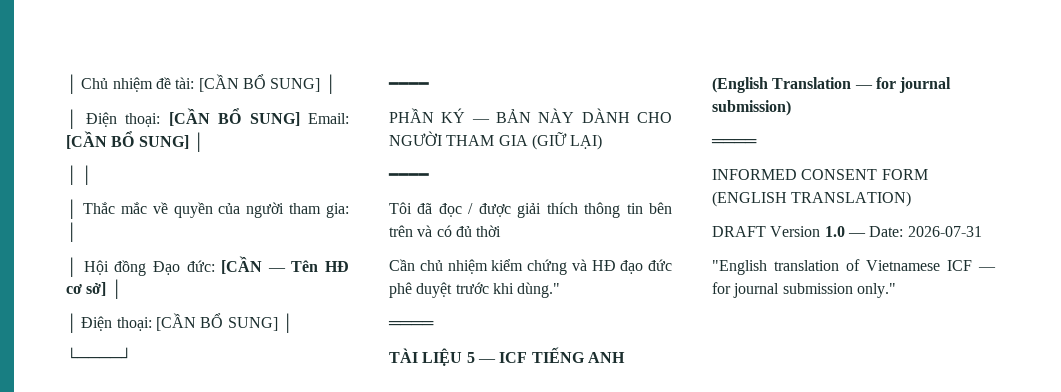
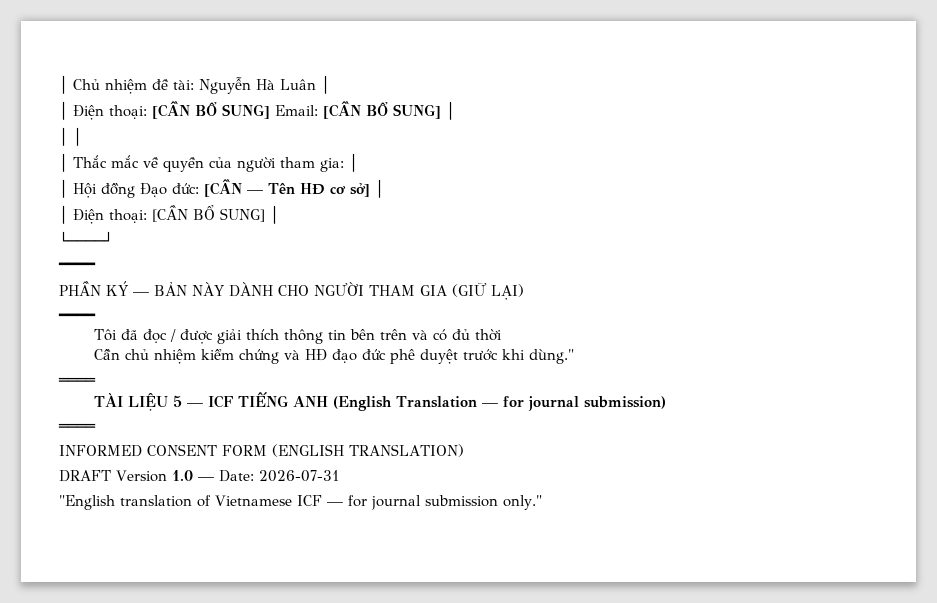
[198,74,321,92] [CẦN BỔ SUNG] -> [199,77,316,94] Nguyễn Hà Luân

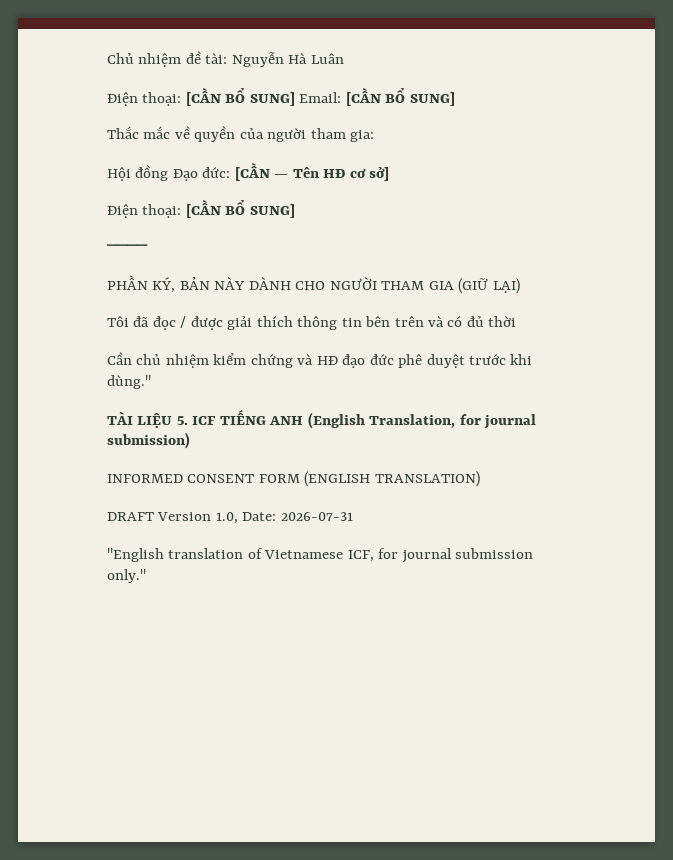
[59,75,68,94] │ -> (107, 58) none
[321,75,330,94] [59,101,68,120] │ // │ -> (344, 58) //
[446,101,455,120] [59,127,82,146] [59,153,68,172] │ // │ │ // │ -> (455, 99) //
[349,153,358,172] [59,179,68,198] │ // │ -> (375, 136) //
[375,179,384,198] [59,205,279,224] [59,231,113,246] [58,262,96,269] │ // │ Điện thoại: [CẦN BỔ SUNG] │ // └────┘ // ━━━━ -> [107,200,295,218] [106,244,148,251] // Điện thoại: [CẦN BỔ SUNG] // ────
[106,281,149,296] KÝ — -> [152,277,176,293] KÝ,
[58,313,96,320] // ━━━━ -> (520, 286) none
[58,377,96,385] // ════ -> (151, 382) none
[172,395,203,407] 5 — -> [176,416,188,425] 5.
[395,396,498,408] Translation — -> [369,414,456,428] Translation,
[58,423,96,431] // ════ -> (190, 440) none
[171,470,214,481] 1.0 — -> [215,512,238,524] 1.0,
[297,495,343,506] ICF — -> [347,550,374,562] ICF,

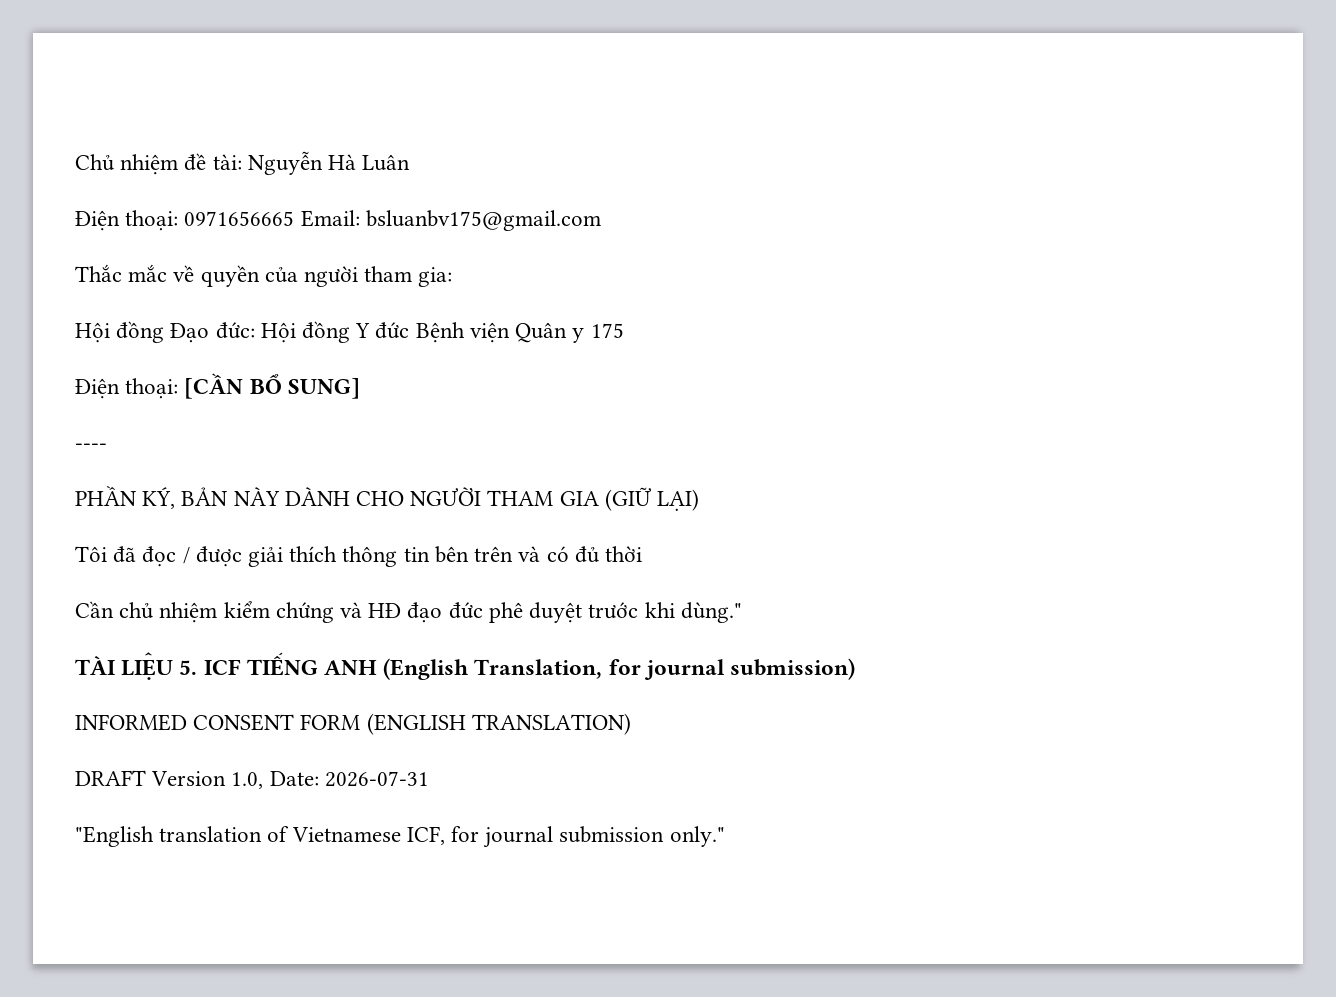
[185,88,455,106] [CẦN BỔ SUNG] Email: [CẦN BỔ SUNG] -> [184,210,601,231] 0971656665 Email: bsluanbv175@gmail.com
[234,163,390,181] [CẦN — Tên HĐ cơ sở] -> [260,321,624,343] Hội đồng Y đức Bệnh viện Quân y 175
[106,244,148,251] ──── -> [75,443,107,450] ----

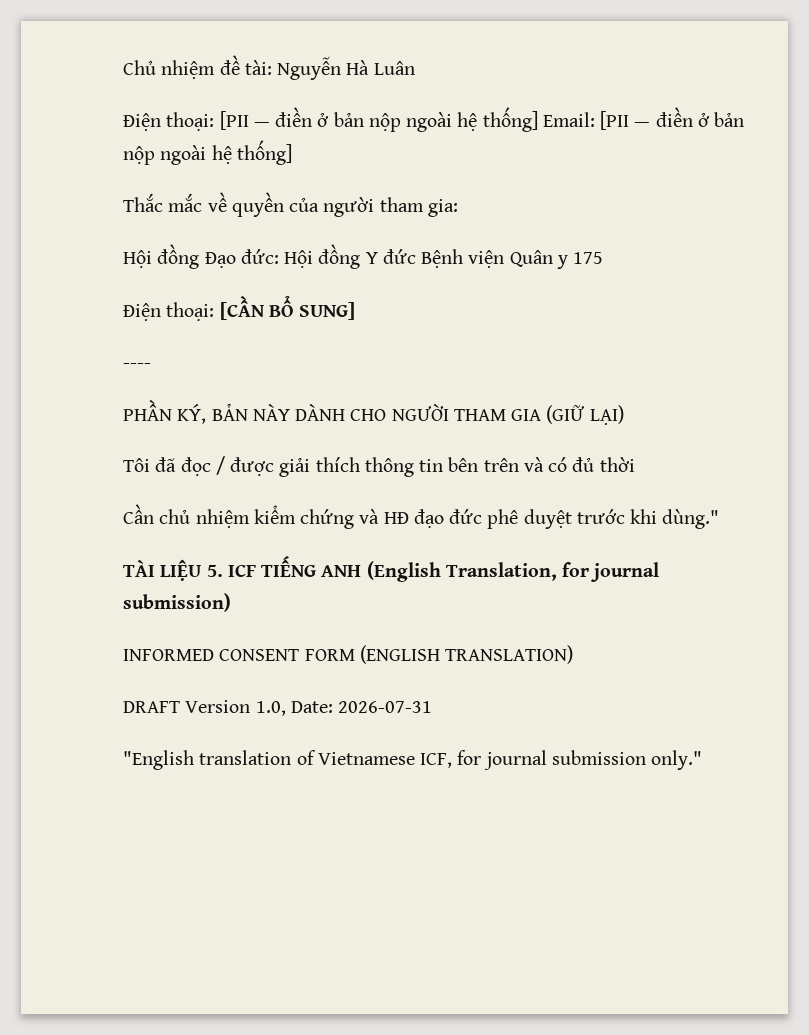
[184,210,601,231] 0971656665 Email: bsluanbv175@gmail.com -> [219,107,745,132] [123,140,292,165] [PII — điền ở bản nộp ngoài hệ thống] Email: [PII — điền ở bản nộp ngoài hệ thống]

